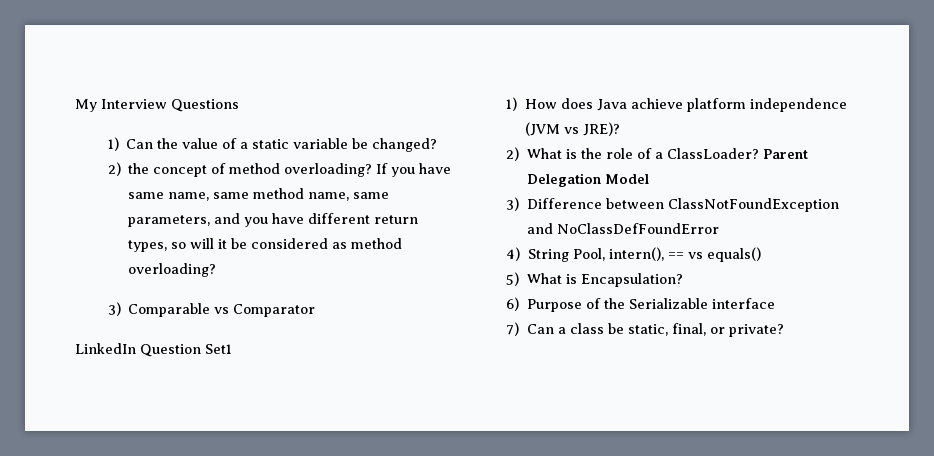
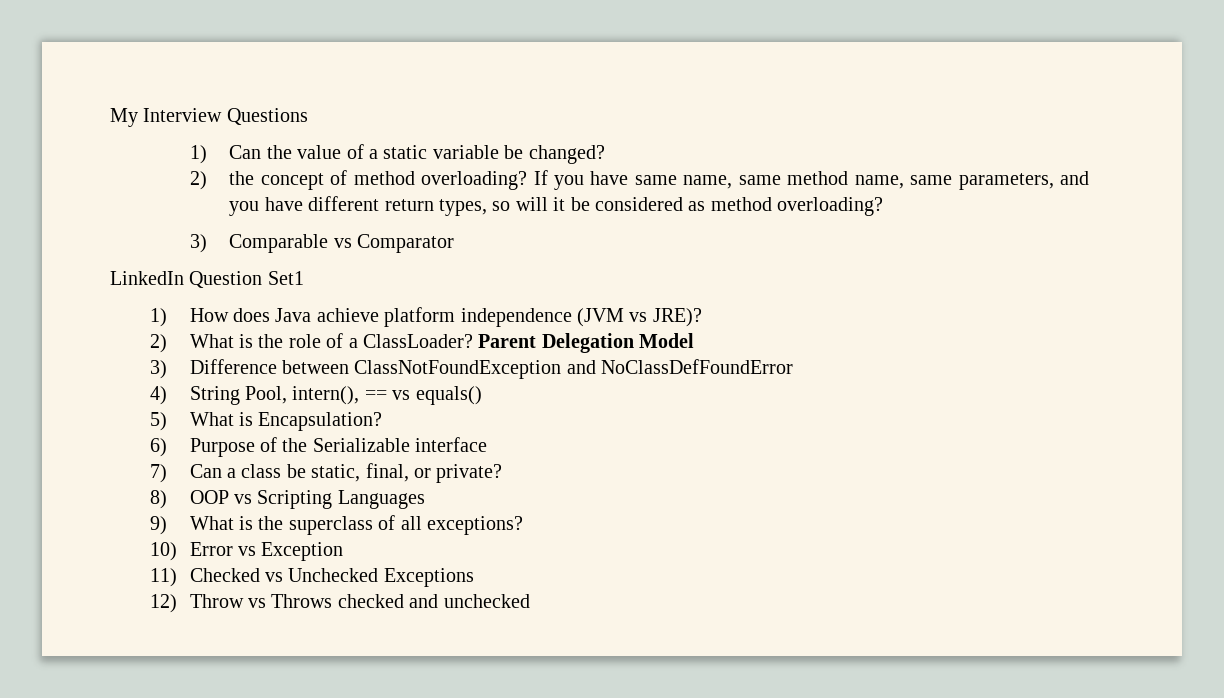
(784, 330) none -> [149,490,425,509] [149,515,523,535] [149,542,344,561] [149,568,474,587] [149,594,530,613] // 8) OOP vs Scripting Languages // 9) What is the superclass of all exceptions? // 10) Error vs Exception // 11) Checked vs Unchecked Exceptions // 12) Throw vs Throws checked and unchecked

